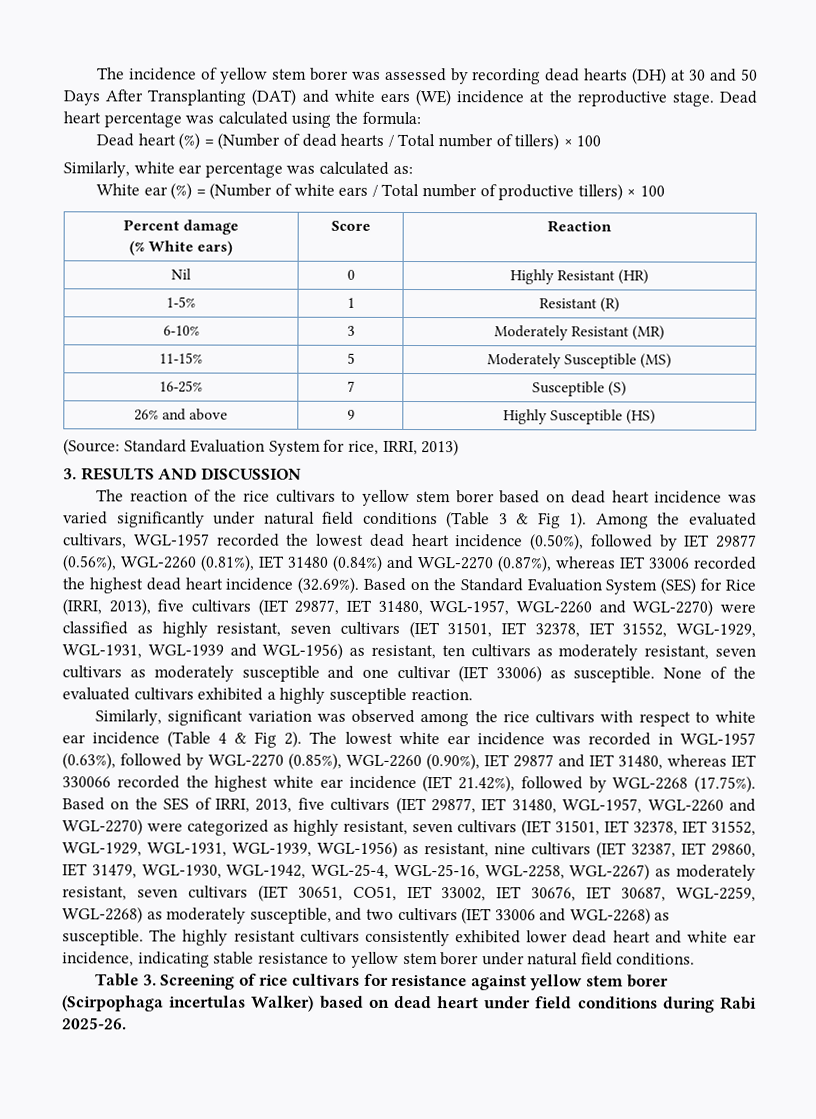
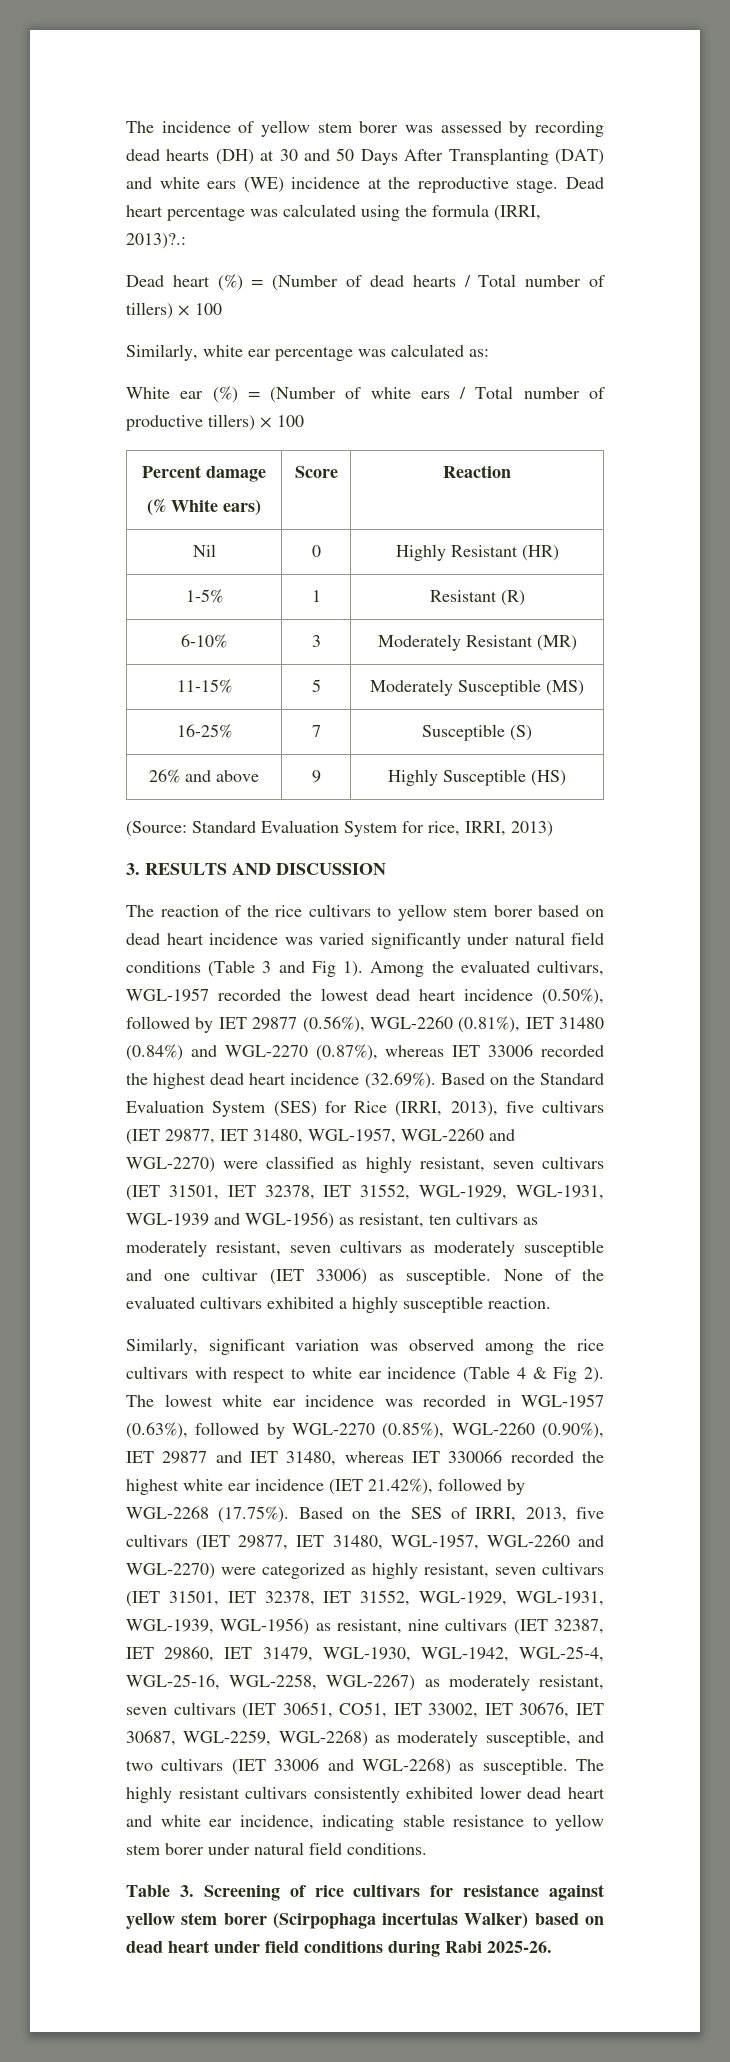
[361,111,421,126] formula: -> [432,204,541,221] [126,233,186,249] formula (IRRI, 2013)?.:
[516,513,530,525] & -> [278,961,305,973] and

